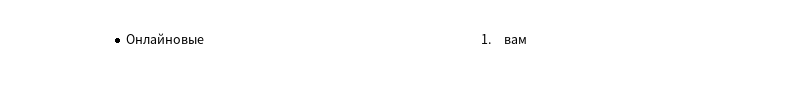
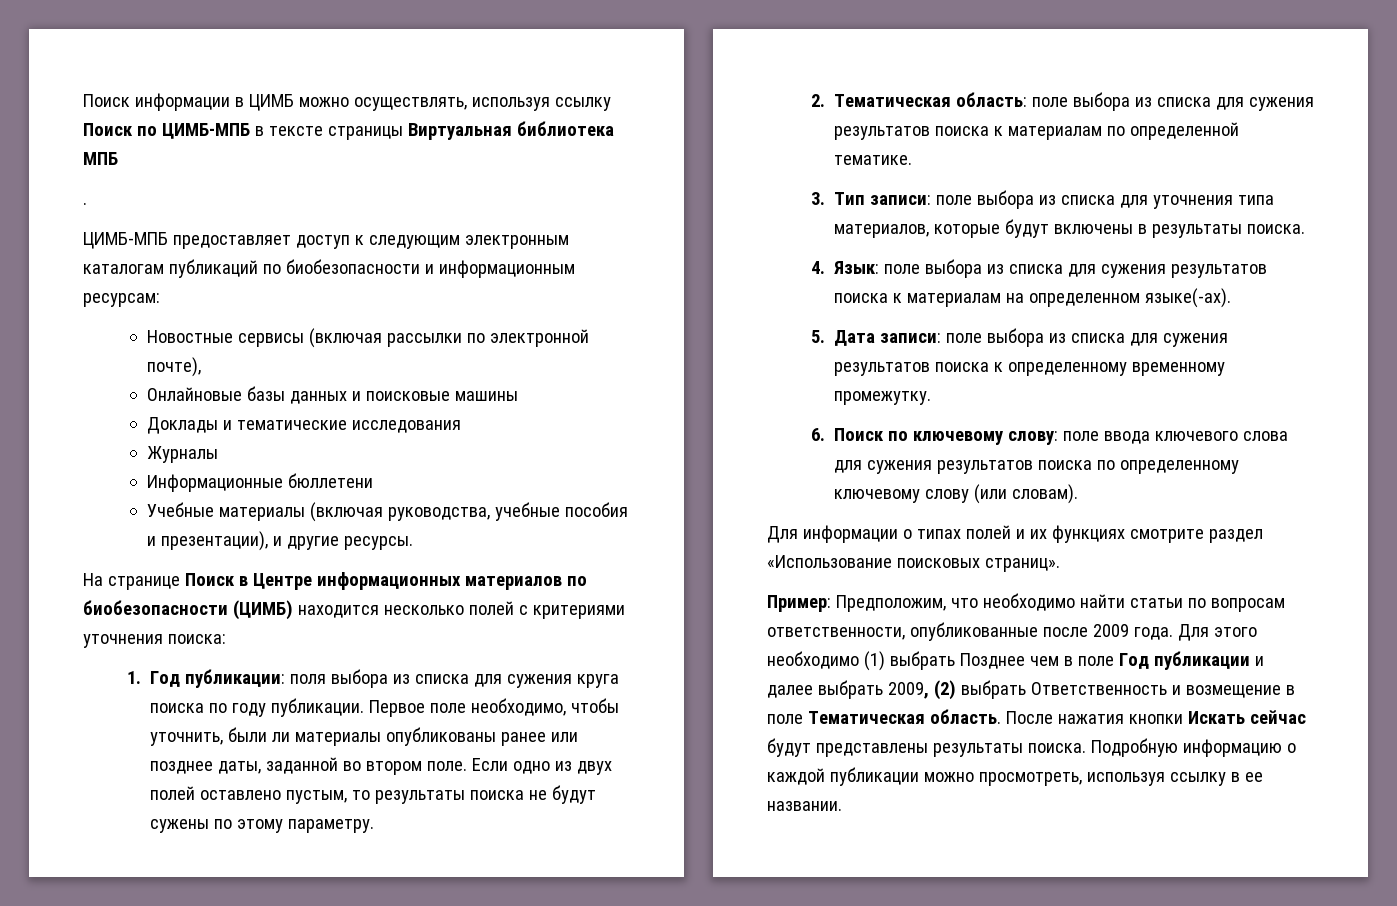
[126,33,205,44] [480,34,527,44] Онлайновые // 1. вам -> [83,93,611,111] [83,121,614,140] [83,152,118,165] [83,202,87,205] [83,232,569,249] [83,259,575,278] [83,293,160,307] [147,328,590,348] [147,357,202,377] [147,386,519,404] [147,417,462,434] [147,446,219,463] [147,473,374,492] [147,502,629,522] [147,531,414,551] [83,572,587,590] [83,600,625,620] [83,634,226,648] [126,669,619,688] [149,698,619,717] [149,727,578,746] [149,757,612,775] [149,785,596,804] [149,819,374,833] [810,92,1314,111] [833,122,1239,140] [833,155,912,165] [810,190,1274,209] [833,219,1305,238] [810,259,1267,278] [833,288,1231,308] [810,328,1228,347] [833,362,1225,376] [833,391,931,405] [810,428,1288,445] [833,460,1239,474] [833,484,1078,504] [767,525,1263,543] [767,555,1060,572] [767,593,1285,612] [767,622,1257,641] [767,651,1264,671] [767,680,1295,700] [767,709,1306,724] [767,738,1296,757] [767,767,1263,786] [767,801,842,811] Поиск информации в ЦИМБ можно осуществлять, используя ссылку Поиск по ЦИМБ-МПБ в тексте страницы Виртуальная библиотека МПБ // . // ЦИМБ-МПБ предоставляет доступ к следующим электронным каталогам публикаций по биобезопасности и информационным ресурсам: // Новостные сервисы (включая рассылки по электронной почте), // Онлайновые базы данных и поисковые машины // Доклады и тематические исследования // Журналы // Информационные бюллетени // Учебные материалы (включая руководства, учебные пособия и презентации), и другие ресурсы. // На странице Поиск в Центре информационных материалов по биобезопасности (ЦИМБ) находится несколько полей с критериями уточнения поиска: // 1. Год публикации: поля выбора из списка для сужения круга поиска по году публикации. Первое поле необходимо, чтобы уточнить, были ли материалы опубликованы ранее или позднее даты, заданной во втором поле. Если одно из двух полей оставлено пустым, то результаты поиска не будут сужены по этому параметру. // 2. Тематическая область: поле выбора из списка для сужения результатов поиска к материалам по определенной тематике. // 3. Тип записи: поле выбора из списка для уточнения типа материалов, которые будут включены в результаты поиска. // 4. Язык: поле выбора из списка для сужения результатов поиска к материалам на определенном языке(-ах). // 5. Дата записи: поле выбора из списка для сужения результатов поиска к определенному временному промежутку. // 6. Поиск по ключевому слову: поле ввода ключевого слова для сужения результатов поиска по определенному ключевому слову (или словам). // Для информации о типах полей и их функциях смотрите раздел «Использование поисковых страниц». // Пример: Предположим, что необходимо найти статьи по вопросам ответственности, опубликованные после 2009 года. Для этого необходимо (1) выбрать Позднее чем в поле Год публикации и далее выбрать 2009, (2) выбрать Ответственность и возмещение в поле Тематическая область. После нажатия кнопки Искать сейчас будут представлены результаты поиска. Подробную информацию о каждой публикации можно просмотреть, используя ссылку в ее названии.

